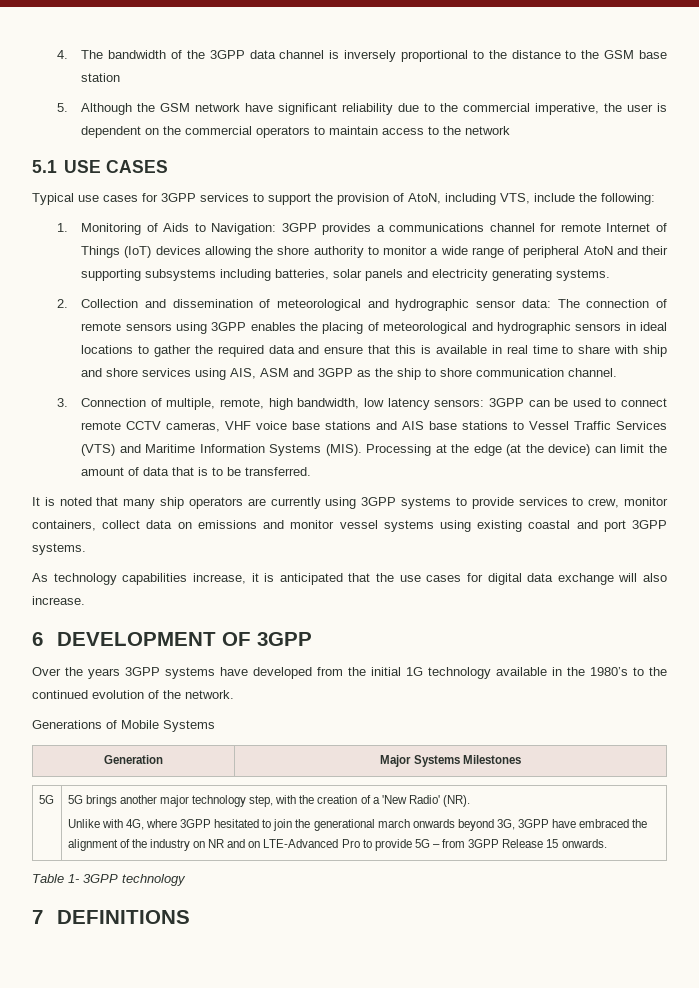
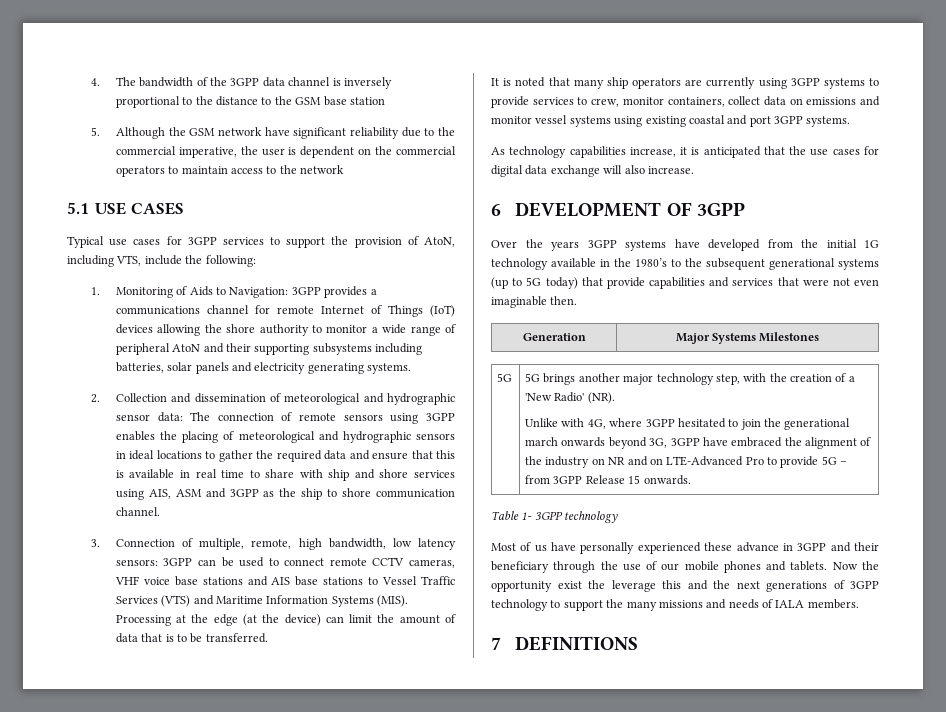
[32,690,234,699] [32,720,215,732] continued evolution of the network. // Generations of Mobile Systems -> [706,258,879,270] [491,277,879,289] [491,296,578,308] subsequent generational systems (up to 5G today) that provide capabilities and services that were not even imaginable then.
(186, 880) none -> [491,542,879,554] [491,561,879,573] [491,580,879,592] [491,599,859,611] // Most of us have personally experienced these advance in 3GPP and their beneficiary through the use of our mobile phones and tablets. Now the opportunity exist the leverage this and the next generations of 3GPP technology to support the many missions and needs of IALA members.

